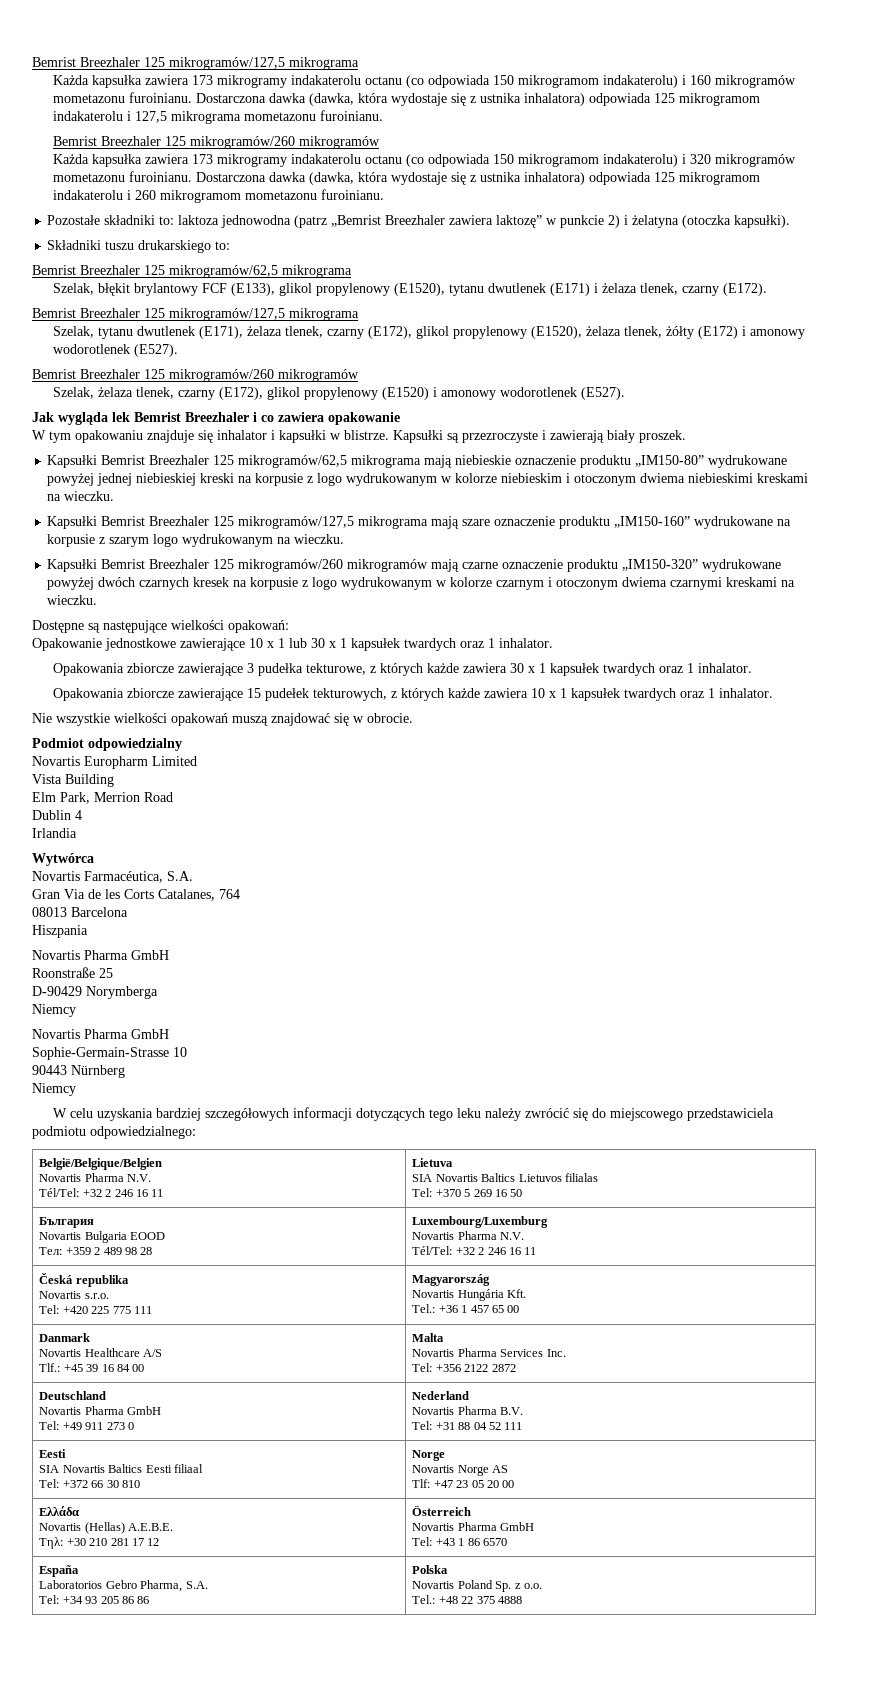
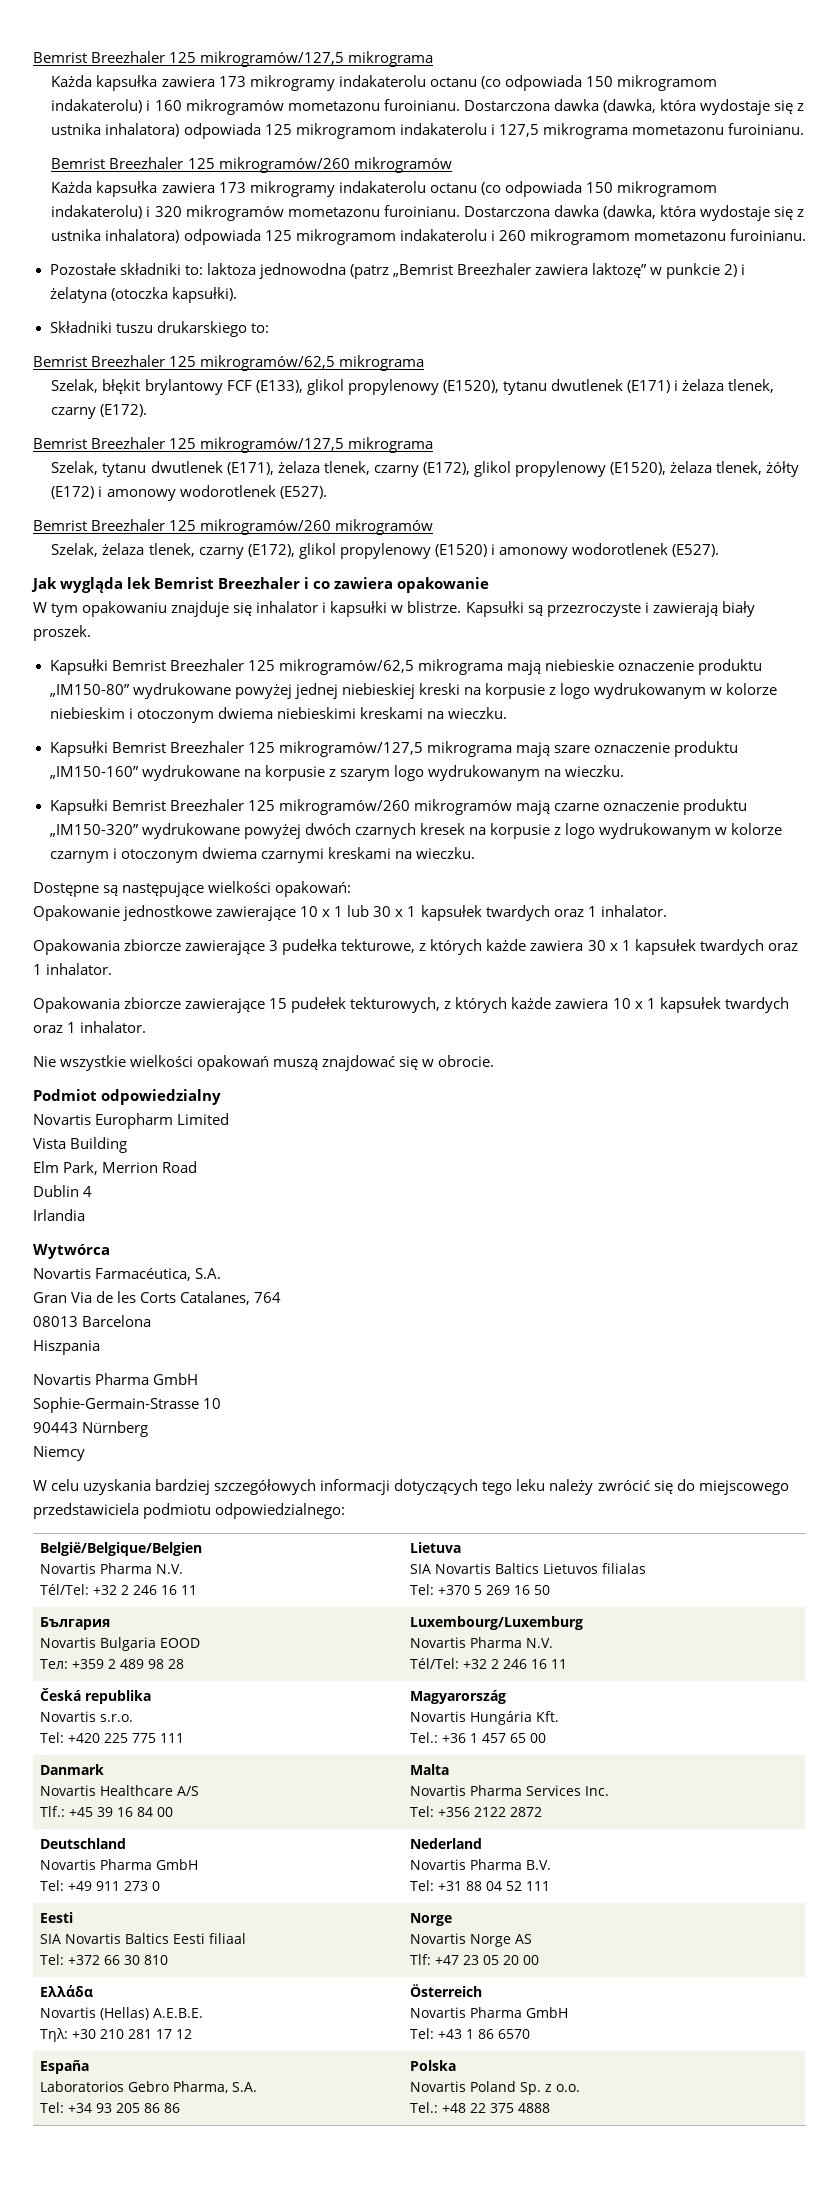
[32,967,113,978] [32,986,158,999] [32,1004,76,1017] [32,1029,169,1039] // Roonstraße 25 // D-90429 Norymberga // Niemcy // Novartis Pharma GmbH -> (199, 1379) none

